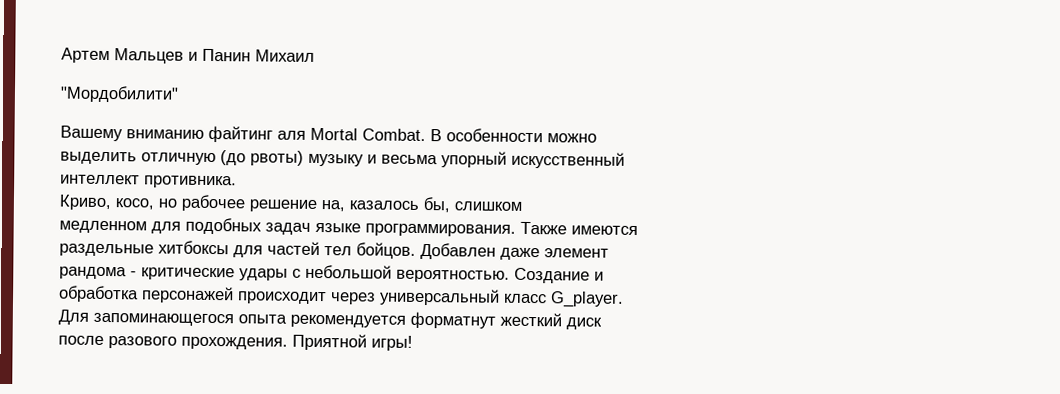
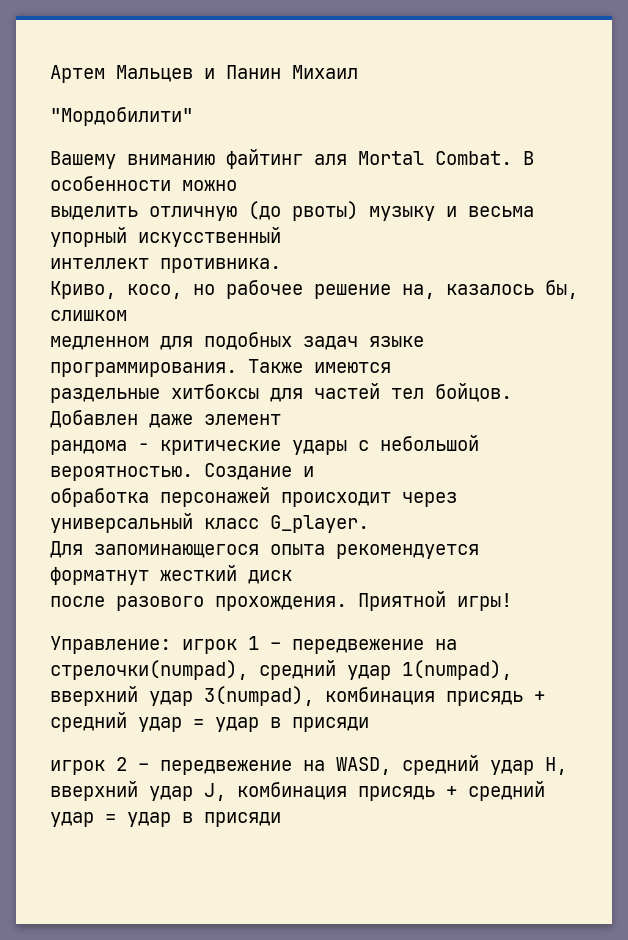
(413, 343) none -> [50,636,457,654] [50,660,512,680] [50,686,545,706] [50,712,369,732] [50,755,567,775] [50,781,545,801] [50,812,281,827] // Управление: игрок 1 – передвежение на стрелочки(numpad), средний удар 1(numpad), вверхний удар 3(numpad), комбинация присядь + средний удар = удар в присяди // игрок 2 – передвежение на WASD, средний удар H, вверхний удар J, комбинация присядь + средний удар = удар в присяди

